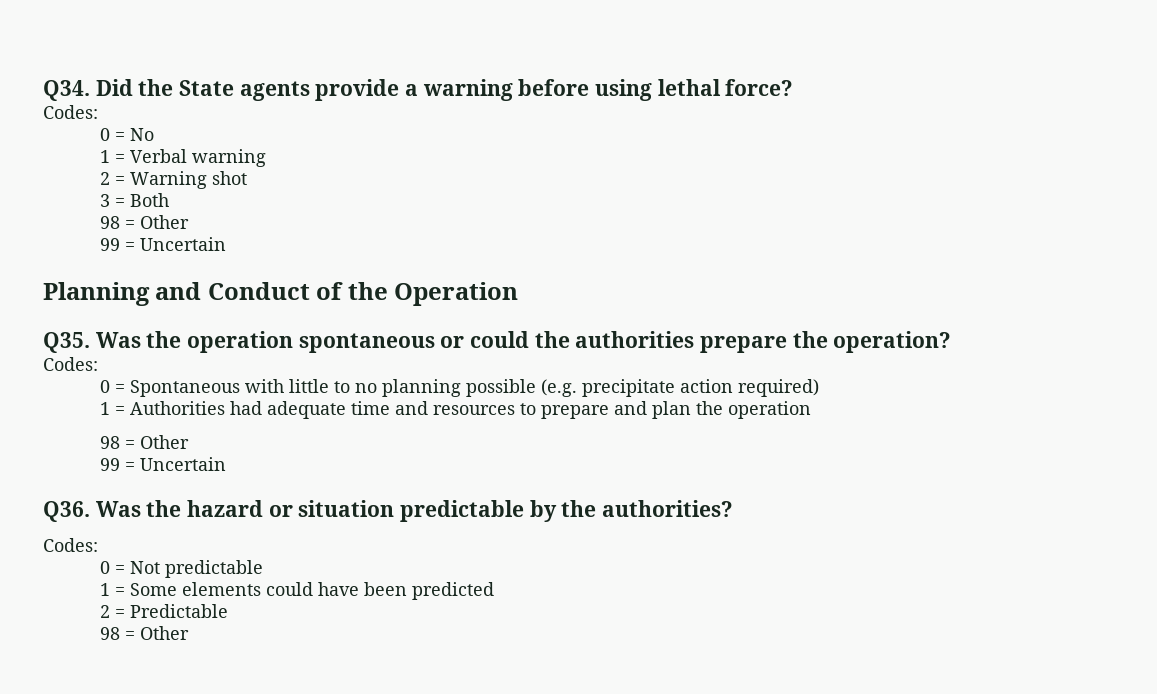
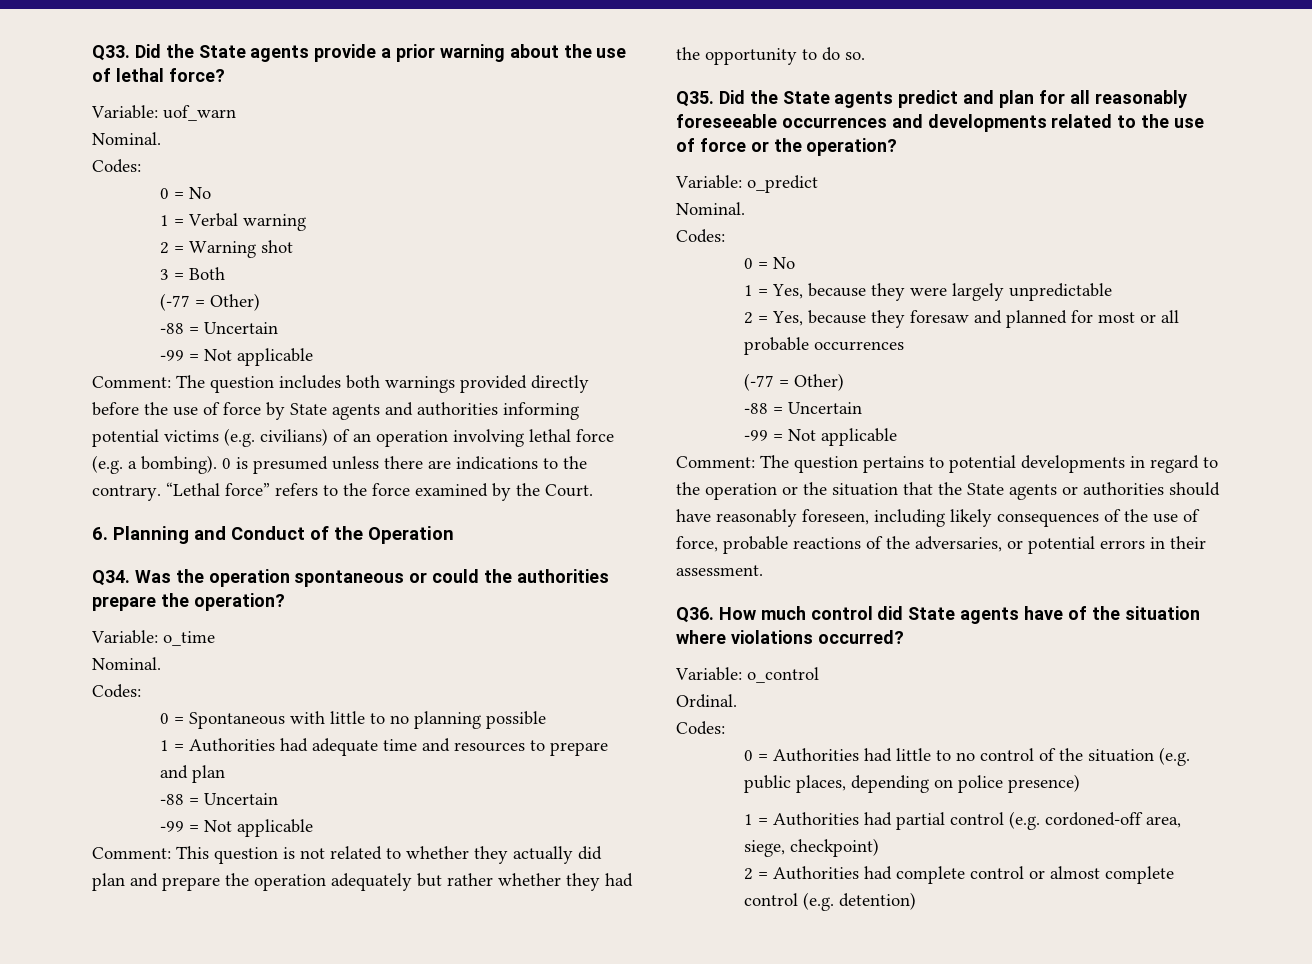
[43,80,90,101] Q34. -> [92,45,130,61] Q33.
[422,79,653,101] warning before using -> [396,44,627,62] [92,68,111,82] prior warning about the use of
(794, 87) none -> [91,105,236,121] [92,132,161,145] // Variable: uof_warn // Nominal.
[100,215,190,229] [100,237,227,251] 98 = Other // 99 = Uncertain // -> [159,293,260,311] [159,322,278,334] [159,348,313,366] [92,375,589,393] [92,402,579,420] [92,428,614,447] [92,455,587,474] [92,482,593,501] [92,527,108,540] (-77 = Other) // -88 = Uncertain // -99 = Not applicable // Comment: The question includes both warnings provided directly before the use of force by State agents and authorities informing potential victims (e.g. civilians) of an operation involving lethal force (e.g. a bombing). 0 is presumed unless there are indications to the contrary. “Lethal force” refers to the force examined by the Court. // 6.
[43,332,90,353] Q35. -> [92,570,130,586] Q34.
(952, 342) none -> [91,630,215,646] [92,657,161,670] // Variable: o_time // Nominal.
[541,379,820,397] (e.g. precipitate action required) -> (546, 720) none
[696,401,812,419] [100,435,190,449] [100,457,227,471] [43,500,734,522] [43,538,98,552] [100,560,264,578] [100,582,495,600] [100,604,229,618] [100,626,190,640] the operation // 98 = Other // 99 = Uncertain // Q36. Was the hazard or situation predictable by the authorities? // Codes: // 0 = Not predictable // 1 = Some elements could have been predicted // 2 = Predictable // 98 = Other -> [159,793,278,805] [159,819,313,837] [92,846,602,864] [92,873,633,891] [676,47,865,65] [676,90,1187,108] [676,114,1205,132] [676,138,898,156] [675,175,818,193] [676,202,745,215] [676,229,725,243] [743,257,795,269] [743,283,1112,301] [743,310,1179,328] [743,337,904,355] [743,373,844,391] [743,402,862,414] [743,428,897,446] [676,455,1218,473] [676,482,1220,500] [676,509,1200,527] [676,536,1206,554] [676,565,763,576] [676,606,1200,624] [676,630,904,644] [675,667,819,683] [676,694,737,708] [676,721,725,735] [743,747,1190,766] [743,774,1080,793] [743,811,1181,830] [743,838,879,857] [743,866,1174,884] [743,892,916,911] // -88 = Uncertain // -99 = Not applicable // Comment: This question is not related to whether they actually did plan and prepare the operation adequately but rather whether they had the opportunity to do so. // Q35. Did the State agents predict and plan for all reasonably foreseeable occurrences and developments related to the use of force or the operation? // Variable: o_predict // Nominal. // Codes: // 0 = No // 1 = Yes, because they were largely unpredictable // 2 = Yes, because they foresaw and planned for most or all probable occurrences // (-77 = Other) // -88 = Uncertain // -99 = Not applicable // Comment: The question pertains to potential developments in regard to the operation or the situation that the State agents or authorities should have reasonably foreseen, including likely consequences of the use of force, probable reactions of the adversaries, or potential errors in their assessment. // Q36. How much control did State agents have of the situation where violations occurred? // Variable: o_control // Ordinal. // Codes: // 0 = Authorities had little to no control of the situation (e.g. public places, depending on police presence) // 1 = Authorities had partial control (e.g. cordoned-off area, siege, checkpoint) // 2 = Authorities had complete control or almost complete control (e.g. detention)

